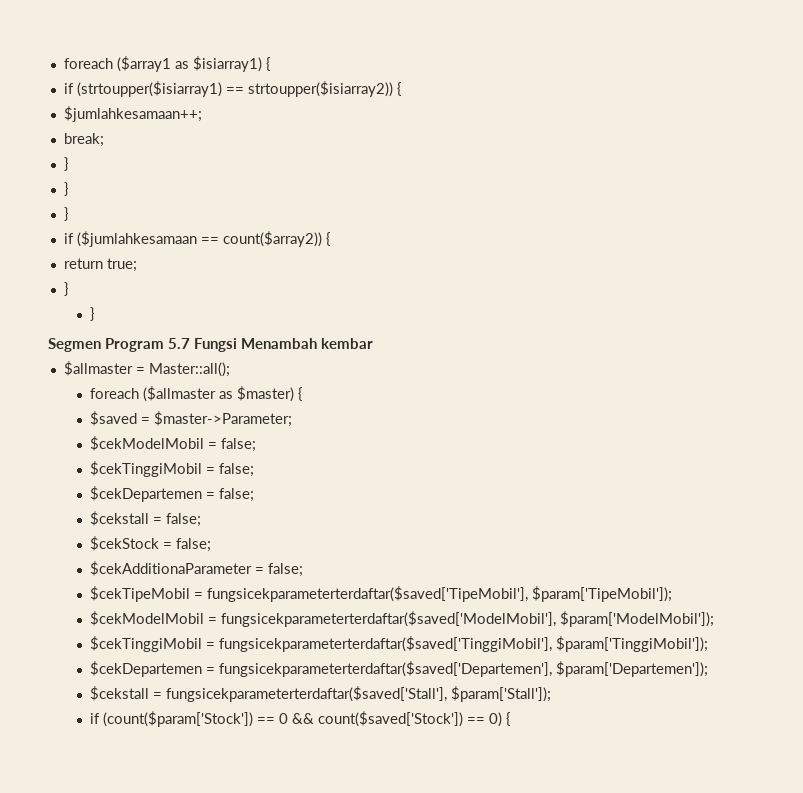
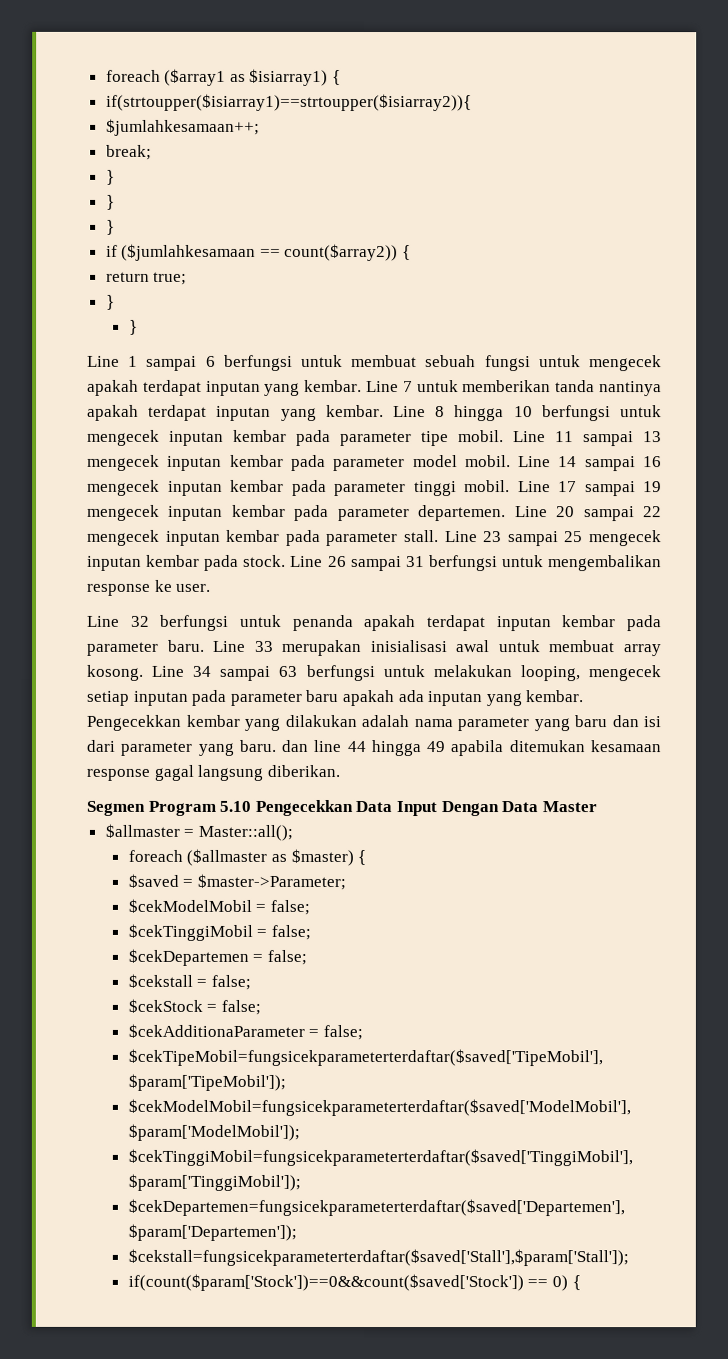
[63,81,402,97] if (strtoupper($isiarray1) == strtoupper($isiarray2)) { -> [105,93,472,112] if(strtoupper($isiarray1)==strtoupper($isiarray2)){
[48,338,373,352] Segmen Program 5.7 Fungsi Menambah kembar -> [87,354,662,372] [87,379,663,397] [87,404,662,422] [87,429,662,447] [87,454,662,472] [87,479,662,497] [87,504,662,522] [87,529,663,547] [87,554,663,572] [87,579,212,596] [87,614,662,632] [87,639,662,657] [86,664,662,682] [86,689,584,707] [86,714,661,732] [86,739,661,757] [86,764,340,781] [86,799,597,817] Line 1 sampai 6 berfungsi untuk membuat sebuah fungsi untuk mengecek apakah terdapat inputan yang kembar. Line 7 untuk memberikan tanda nantinya apakah terdapat inputan yang kembar. Line 8 hingga 10 berfungsi untuk mengecek inputan kembar pada parameter tipe mobil. Line 11 sampai 13 mengecek inputan kembar pada parameter model mobil. Line 14 sampai 16 mengecek inputan kembar pada parameter tinggi mobil. Line 17 sampai 19 mengecek inputan kembar pada parameter departemen. Line 20 sampai 22 mengecek inputan kembar pada parameter stall. Line 23 sampai 25 mengecek inputan kembar pada stock. Line 26 sampai 31 berfungsi untuk mengembalikan response ke user. // Line 32 berfungsi untuk penanda apakah terdapat inputan kembar pada parameter baru. Line 33 merupakan inisialisasi awal untuk membuat array kosong. Line 34 sampai 63 berfungsi untuk melakukan looping, mengecek setiap inputan pada parameter baru apakah ada inputan yang kembar. Pengecekkan kembar yang dilakukan adalah nama parameter yang baru dan isi dari parameter yang baru. dan line 44 hingga 49 apabila ditemukan kesamaan response gagal langsung diberikan. // Segmen Program 5.10 Pengecekkan Data Input Dengan Data Master
[89,586,672,602] [89,611,714,627] [89,636,708,652] [89,661,708,677] [89,686,551,702] [89,711,463,727] $cekTipeMobil = fungsicekparameterterdaftar($saved['TipeMobil'], $param['TipeMobil']); // $cekModelMobil = fungsicekparameterterdaftar($saved['ModelMobil'], $param['ModelMobil']); // $cekTinggiMobil = fungsicekparameterterdaftar($saved['TinggiMobil'], $param['TinggiMobil']); // $cekDepartemen = fungsicekparameterterdaftar($saved['Departemen'], $param['Departemen']); // $cekstall = fungsicekparameterterdaftar($saved['Stall'], $param['Stall']); // if (count($param['Stock']) == 0 && count($saved['Stock']) -> [127,1048,603,1067] [127,1073,286,1091] [127,1098,631,1117] [127,1123,300,1141] [127,1148,633,1167] [127,1173,301,1191] [127,1198,625,1217] [127,1223,297,1241] [127,1248,629,1267] [127,1273,524,1292] $cekTipeMobil=fungsicekparameterterdaftar($saved['TipeMobil'], $param['TipeMobil']); // $cekModelMobil=fungsicekparameterterdaftar($saved['ModelMobil'], $param['ModelMobil']); // $cekTinggiMobil=fungsicekparameterterdaftar($saved['TinggiMobil'], $param['TinggiMobil']); // $cekDepartemen=fungsicekparameterterdaftar($saved['Departemen'], $param['Departemen']); // $cekstall=fungsicekparameterterdaftar($saved['Stall'],$param['Stall']); // if(count($param['Stock'])==0&&count($saved['Stock'])

